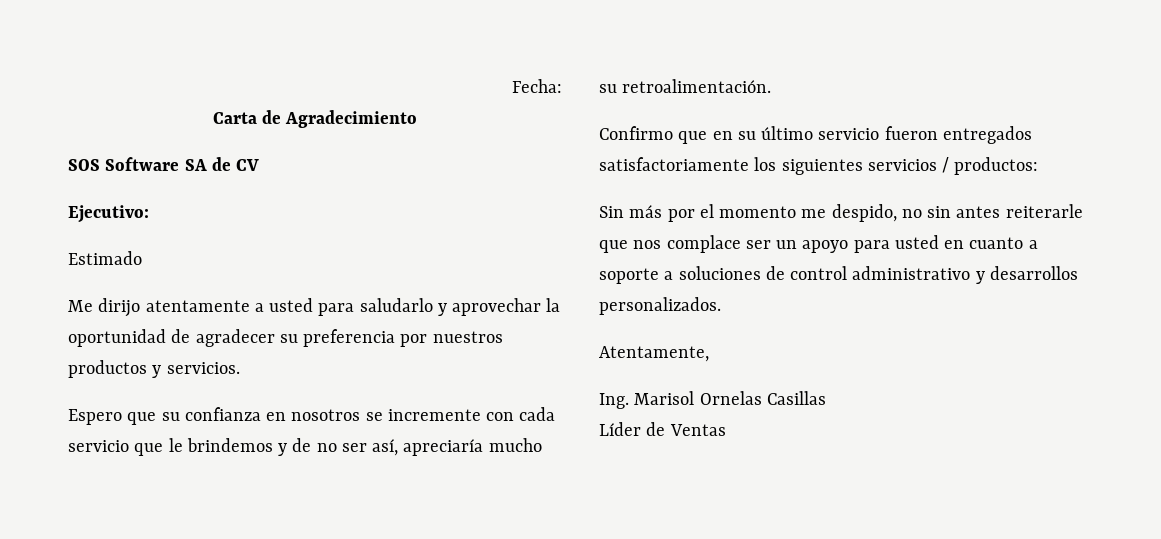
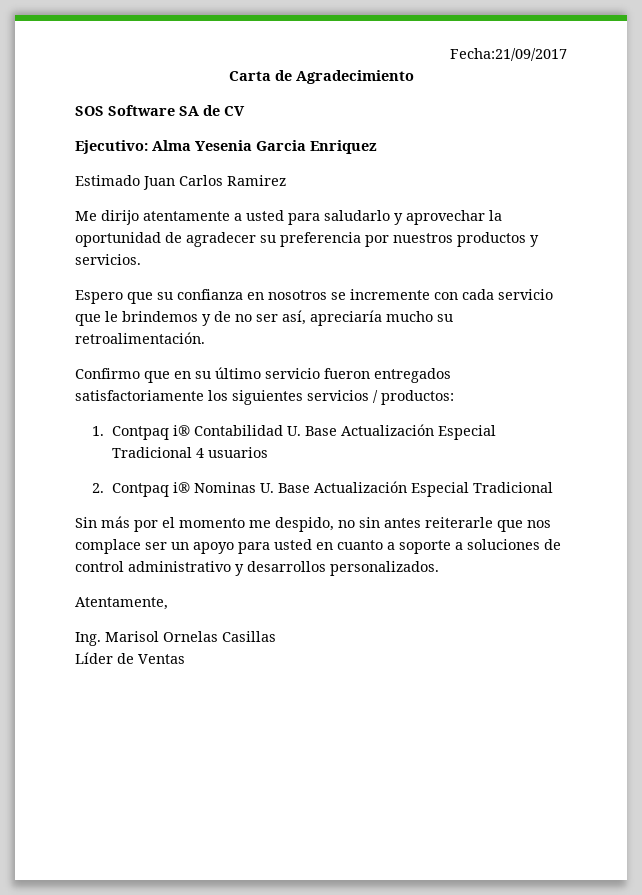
[512,79,562,93] Fecha: -> [450,48,567,61] Fecha:21/09/2017
[68,251,142,265] // Estimado -> [152,140,377,154] [75,175,286,190] Alma Yesenia Garcia Enriquez // Estimado Juan Carlos Ramirez
(1039, 166) none -> [92,424,496,440] [111,447,268,458] [92,481,553,497] // 1. Contpaq i® Contabilidad U. Base Actualización Especial Tradicional 4 usuarios // 2. Contpaq i® Nominas U. Base Actualización Especial Tradicional

